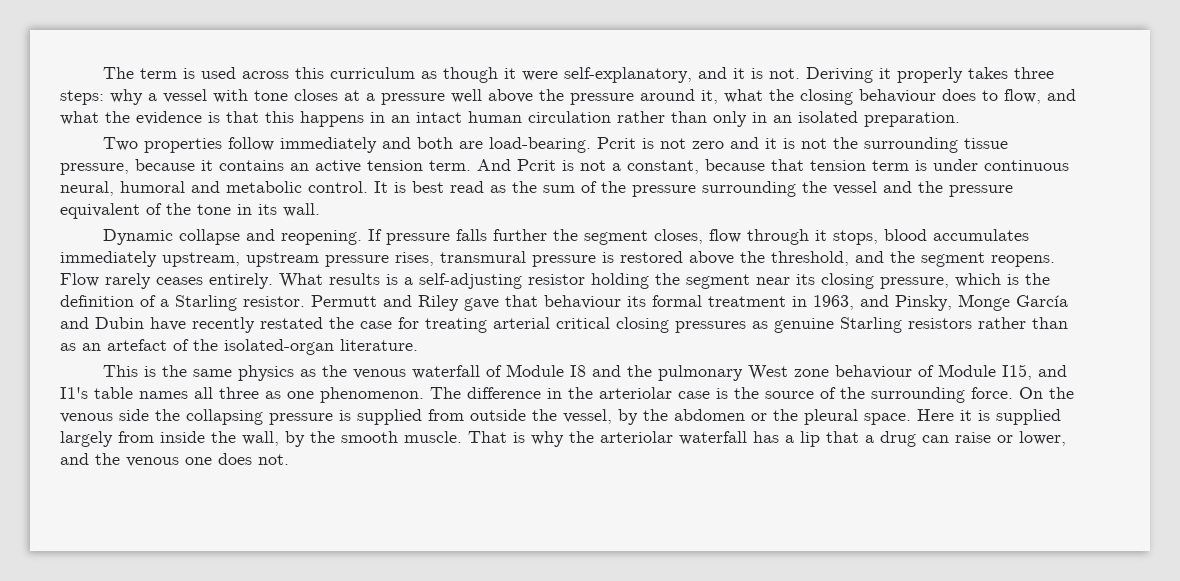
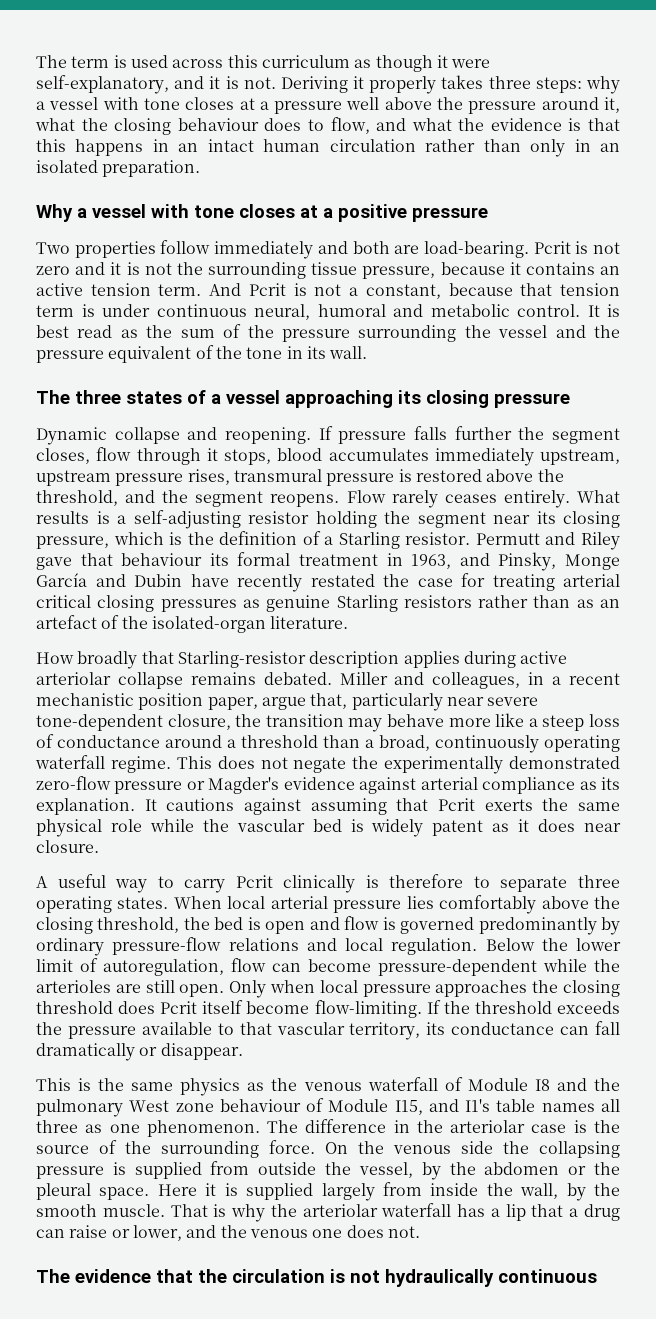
(960, 119) none -> [36,204,488,222] // Why a vessel with tone closes at a positive pressure
(320, 210) none -> [36,390,570,408] // The three states of a vessel approaching its closing pressure
(418, 345) none -> [36,651,568,669] [36,672,621,689] [36,693,539,711] [36,713,621,732] [36,734,620,753] [35,755,620,774] [36,776,621,794] [36,798,621,815] [36,819,622,837] [36,840,99,853] [36,874,620,893] [36,895,621,914] [36,916,620,935] [36,937,621,956] [36,958,620,976] [36,980,620,998] [36,1000,620,1018] [36,1021,620,1040] [36,1043,243,1061] // How broadly that Starling-resistor description applies during active arteriolar collapse remains debated. Miller and colleagues, in a recent mechanistic position paper, argue that, particularly near severe tone-dependent closure, the transition may behave more like a steep loss of conductance around a threshold than a broad, continuously operating waterfall regime. This does not negate the experimentally demonstrated zero-flow pressure or Magder's evidence against arterial compliance as its explanation. It cautions against assuming that Pcrit exerts the same physical role while the vascular bed is widely patent as it does near closure. // A useful way to carry Pcrit clinically is therefore to separate three operating states. When local arterial pressure lies comfortably above the closing threshold, the bed is open and flow is governed predominantly by ordinary pressure-flow relations and local regulation. Below the lower limit of autoregulation, flow can become pressure-dependent while the arterioles are still open. Only when local pressure approaches the closing threshold does Pcrit itself become flow-limiting. If the threshold exceeds the pressure available to that vascular territory, its conductance can fall dramatically or disappear.
(289, 459) none -> [36,1269,597,1287] // The evidence that the circulation is not hydraulically continuous

